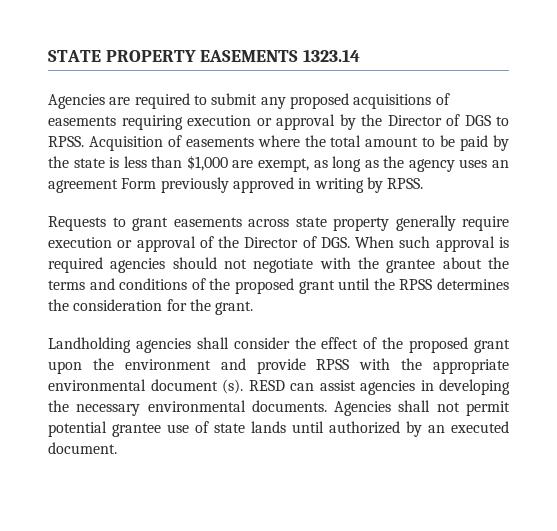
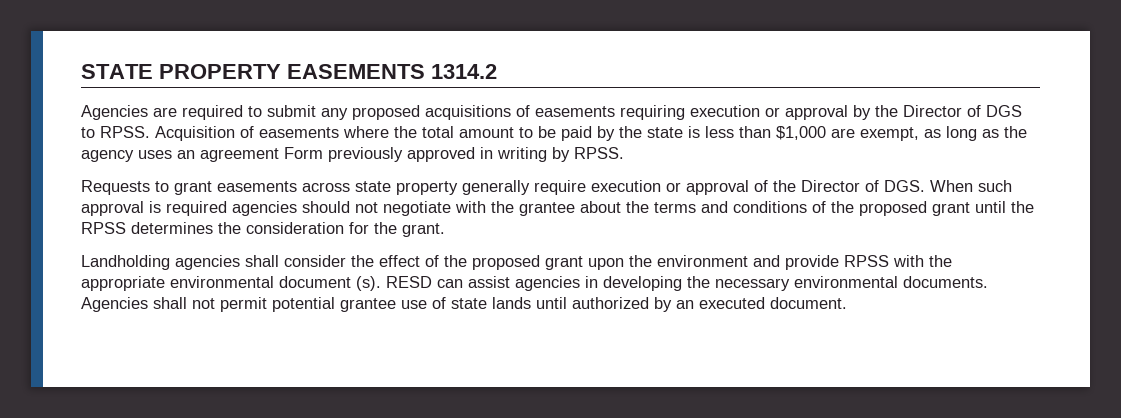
[303,49,361,62] 1323.14 -> [431,64,497,79] 1314.2

